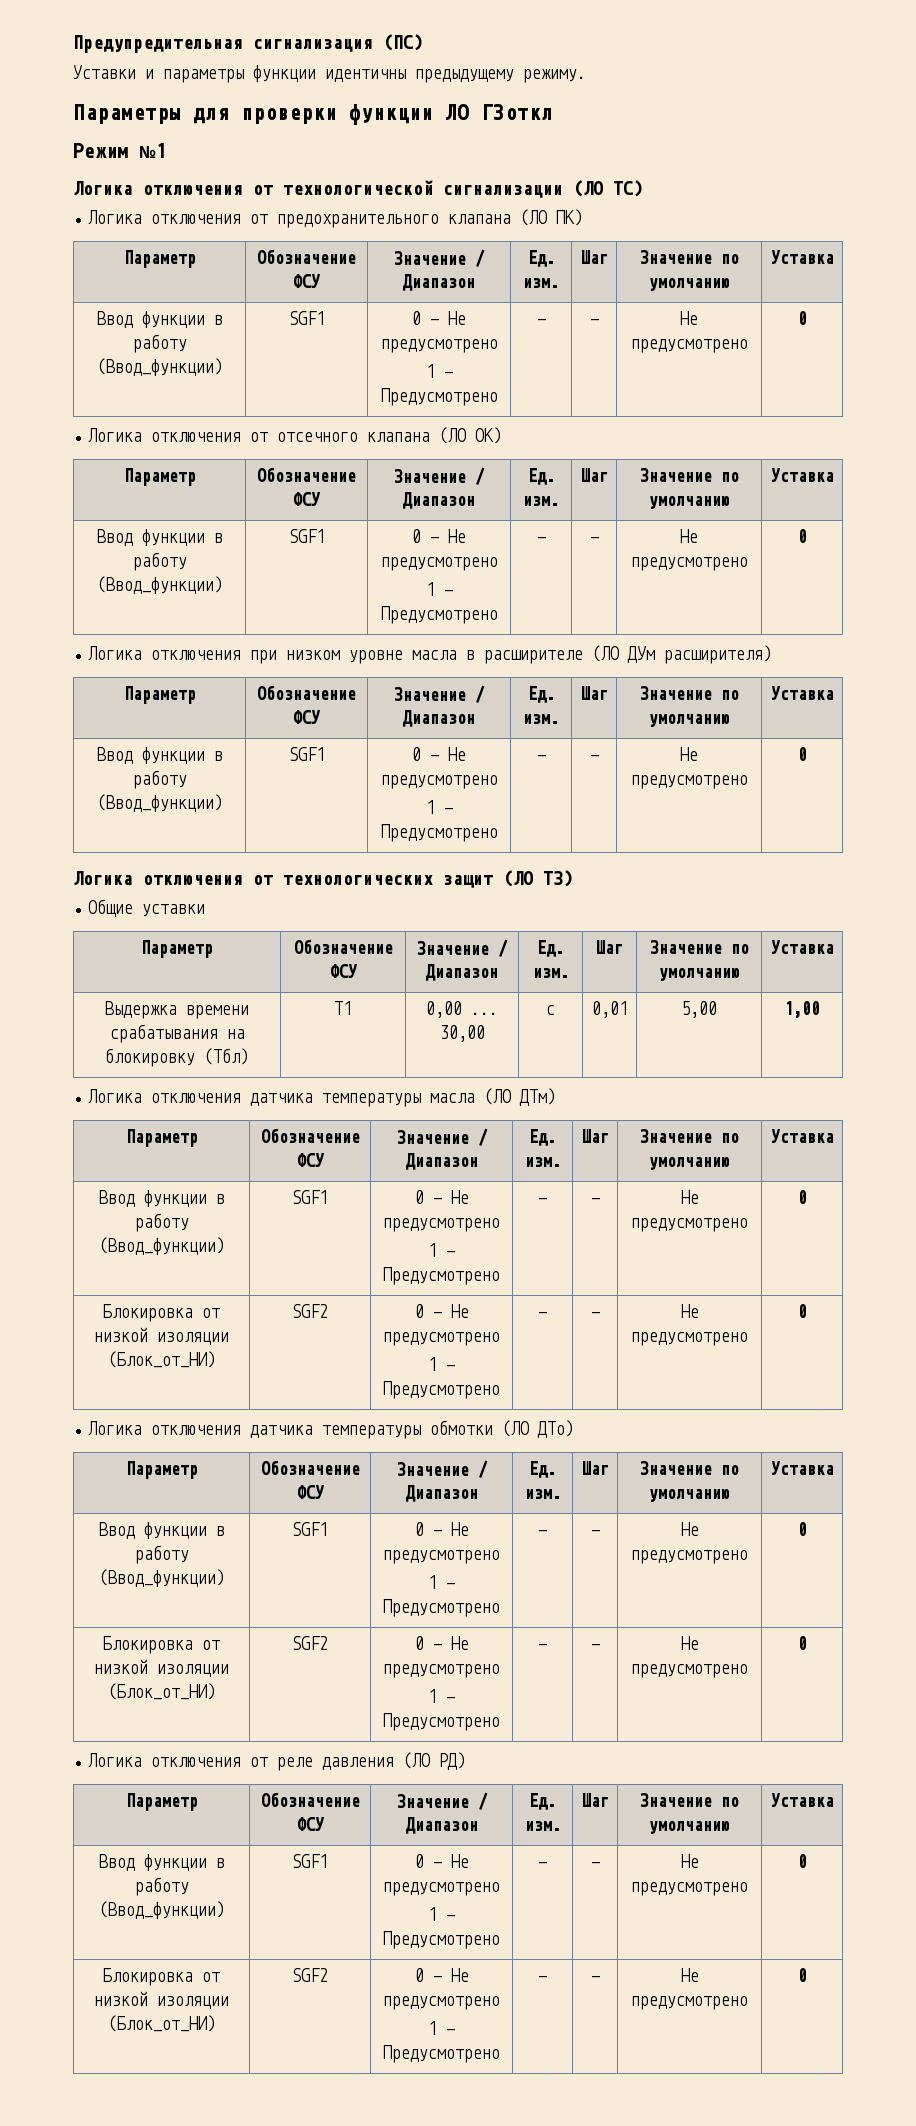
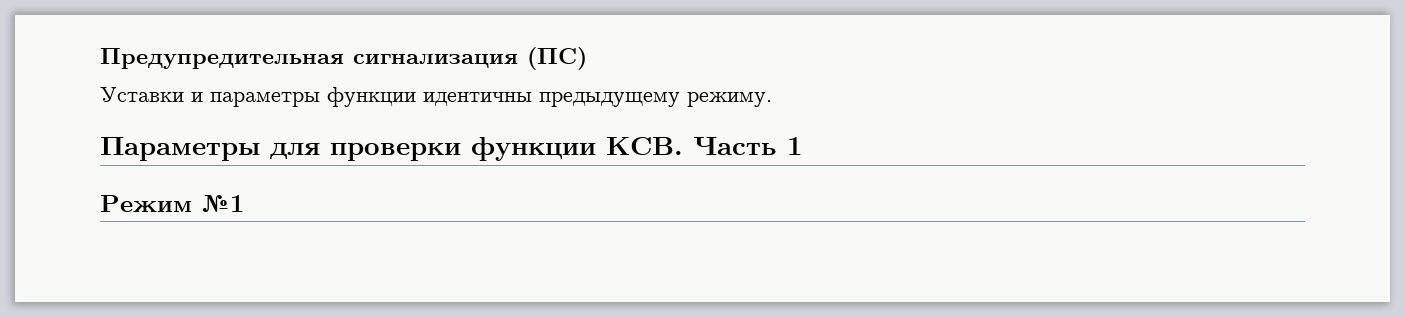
[445,104,553,120] ЛО ГЗоткл -> [606,136,803,156] КСВ. Часть 1
[73,180,643,198] [88,209,584,228] [123,250,196,268] [257,249,356,264] [293,274,321,288] [394,249,486,267] [403,274,475,291] [527,250,555,267] [523,278,559,288] [580,250,608,264] [639,250,739,264] [648,278,730,291] [770,250,834,264] [96,311,223,328] [132,334,187,353] [96,358,223,376] [288,311,325,325] [412,311,467,325] [380,339,498,353] [425,364,453,378] [380,388,498,406] [536,319,546,325] [589,319,599,325] [680,311,698,325] [630,339,748,353] [797,311,807,325] [88,427,503,444] [123,468,196,486] [257,467,356,482] [293,492,321,506] [394,467,486,485] [403,492,475,509] [527,468,555,485] [523,496,559,506] [580,468,608,482] [639,468,739,482] [648,496,730,509] [770,468,834,482] [96,529,223,546] [132,552,187,571] [96,576,223,594] [288,529,325,543] [412,529,467,543] [380,557,498,571] [425,582,453,596] [380,606,498,624] [536,537,546,543] [589,537,599,543] [680,529,698,543] [630,557,748,571] [797,529,807,543] [88,645,773,664] [123,686,196,704] [257,685,356,700] [293,710,321,724] [394,685,486,703] [403,710,475,727] [527,686,555,703] [523,714,559,724] [580,686,608,700] [639,686,739,700] [648,714,730,727] [770,686,834,700] [96,747,223,764] [132,770,187,789] [96,794,223,812] [288,747,325,761] [412,747,467,761] [380,775,498,789] [425,800,453,814] [380,824,498,842] [536,755,546,761] [589,755,599,761] [680,747,698,761] [630,775,748,789] [797,747,807,761] [73,870,573,888] [88,899,206,917] [141,940,213,958] [293,939,393,954] [329,964,358,978] [417,939,509,957] [426,964,498,981] [537,940,564,957] [532,968,569,978] [596,940,623,954] [649,940,749,954] [658,968,740,981] [770,940,834,954] [105,1001,249,1019] [109,1024,245,1043] [105,1048,249,1067] [334,1001,352,1015] [426,1001,498,1018] [439,1025,485,1042] [546,1005,555,1015] [591,1001,628,1018] [681,1001,717,1018] [784,1001,820,1018] [88,1088,557,1107] [125,1129,198,1147] [260,1128,360,1143] [296,1153,325,1167] [396,1128,488,1146] [405,1153,478,1170] [529,1129,556,1146] [524,1157,561,1167] [581,1129,609,1143] [640,1129,739,1143] [649,1157,730,1170] [770,1129,834,1143] [98,1190,225,1207] [134,1213,189,1232] [98,1237,225,1255] [292,1190,328,1204] [414,1190,469,1204] [383,1218,500,1232] [428,1243,456,1257] [383,1267,500,1285] [538,1198,547,1204] [590,1198,600,1204] [680,1190,699,1204] [631,1218,748,1232] [797,1190,807,1204] [103,1304,220,1322] [94,1327,229,1345] [107,1351,216,1368] [292,1304,328,1318] [414,1304,469,1318] [383,1332,500,1346] [428,1357,456,1371] [383,1381,500,1399] [538,1312,547,1318] [590,1312,600,1318] [680,1304,699,1318] [631,1332,748,1346] [797,1304,807,1318] [88,1420,575,1439] [125,1461,198,1479] [260,1460,360,1475] [296,1485,325,1499] [396,1460,488,1478] [405,1485,478,1502] [529,1461,556,1478] [524,1489,561,1499] [581,1461,609,1475] [640,1461,739,1475] [649,1489,730,1502] [770,1461,834,1475] [98,1522,225,1539] [134,1545,189,1564] [98,1569,225,1587] [292,1522,328,1536] [414,1522,469,1536] [383,1550,500,1564] [428,1575,456,1589] [383,1599,500,1617] [538,1530,547,1536] [590,1530,600,1536] [680,1522,699,1536] [631,1550,748,1564] [797,1522,807,1536] [103,1636,220,1654] [94,1659,229,1677] [107,1683,216,1700] [292,1636,328,1650] [414,1636,469,1650] [383,1664,500,1678] [428,1689,456,1703] [383,1713,500,1731] [538,1644,547,1650] [590,1644,600,1650] [680,1636,699,1650] [631,1664,748,1678] [797,1636,807,1650] [88,1752,467,1771] [125,1793,198,1811] [260,1792,360,1807] [296,1817,325,1831] [396,1792,488,1810] [405,1817,478,1834] [529,1793,556,1810] [524,1821,561,1831] [581,1793,609,1807] [640,1793,739,1807] [649,1821,730,1834] [770,1793,834,1807] [98,1854,225,1871] [134,1877,189,1896] [98,1901,225,1919] [292,1854,328,1868] [414,1854,469,1868] [383,1882,500,1896] [428,1907,456,1921] [383,1931,500,1949] [538,1862,547,1868] [590,1862,600,1868] [680,1854,699,1868] [631,1882,748,1896] [797,1854,807,1868] [103,1968,220,1986] [94,1991,229,2009] [107,2015,216,2032] [292,1968,328,1982] [414,1968,469,1982] [383,1996,500,2010] [428,2021,456,2035] [383,2045,500,2063] [538,1976,547,1982] [590,1976,600,1982] [680,1968,699,1982] [631,1996,748,2010] [797,1968,807,1982] // Логика отключения от технологической сигнализации (ЛО ТС) // Логика отключения от предохранительного клапана (ЛО ПК) // Параметр | Обозначение ФСУ | Значение / Диапазон | Ед. изм. | Шаг | Значение по умолчанию | Уставка // Ввод функции в работу (Ввод_функции) | SGF1 | 0 - Не предусмотрено // 1 - Предусмотрено | - | - | Не предусмотрено | 0 // Логика отключения от отсечного клапана (ЛО ОК) // Параметр | Обозначение ФСУ | Значение / Диапазон | Ед. изм. | Шаг | Значение по умолчанию | Уставка // Ввод функции в работу (Ввод_функции) | SGF1 | 0 - Не предусмотрено // 1 - Предусмотрено | - | - | Не предусмотрено | 0 // Логика отключения при низком уровне масла в расширителе (ЛО ДУм расширителя) // Параметр | Обозначение ФСУ | Значение / Диапазон | Ед. изм. | Шаг | Значение по умолчанию | Уставка // Ввод функции в работу (Ввод_функции) | SGF1 | 0 - Не предусмотрено // 1 - Предусмотрено | - | - | Не предусмотрено | 0 // Логика отключения от технологических защит (ЛО ТЗ) // Общие уставки // Параметр | Обозначение ФСУ | Значение / Диапазон | Ед. изм. | Шаг | Значение по умолчанию | Уставка // Выдержка времени срабатывания на блокировку (Тбл) | Т1 | 0,00 ... 30,00 | с | 0,01 | 5,00 | 1,00 // Логика отключения датчика температуры масла (ЛО ДТм) // Параметр | Обозначение ФСУ | Значение / Диапазон | Ед. изм. | Шаг | Значение по умолчанию | Уставка // Ввод функции в работу (Ввод_функции) | SGF1 | 0 - Не предусмотрено // 1 - Предусмотрено | - | - | Не предусмотрено | 0 // Блокировка от низкой изоляции (Блок_от_НИ) | SGF2 | 0 - Не предусмотрено // 1 - Предусмотрено | - | - | Не предусмотрено | 0 // Логика отключения датчика температуры обмотки (ЛО ДТо) // Параметр | Обозначение ФСУ | Значение / Диапазон | Ед. изм. | Шаг | Значение по умолчанию | Уставка // Ввод функции в работу (Ввод_функции) | SGF1 | 0 - Не предусмотрено // 1 - Предусмотрено | - | - | Не предусмотрено | 0 // Блокировка от низкой изоляции (Блок_от_НИ) | SGF2 | 0 - Не предусмотрено // 1 - Предусмотрено | - | - | Не предусмотрено | 0 // Логика отключения от реле давления (ЛО РД) // Параметр | Обозначение ФСУ | Значение / Диапазон | Ед. изм. | Шаг | Значение по умолчанию | Уставка // Ввод функции в работу (Ввод_функции) | SGF1 | 0 - Не предусмотрено // 1 - Предусмотрено | - | - | Не предусмотрено | 0 // Блокировка от низкой изоляции (Блок_от_НИ) | SGF2 | 0 - Не предусмотрено // 1 - Предусмотрено | - | - | Не предусмотрено | 0 -> (244, 203) none

